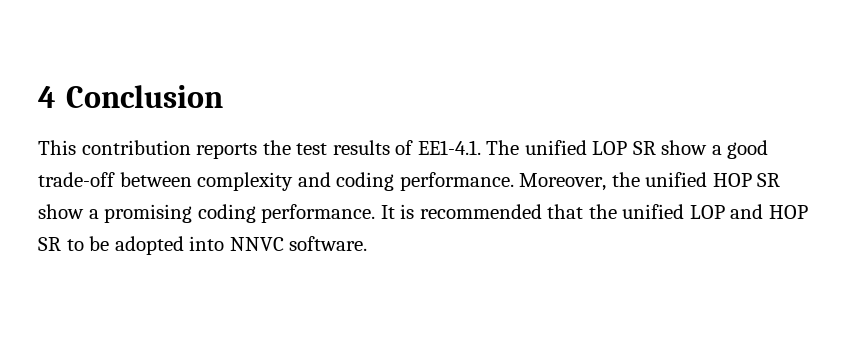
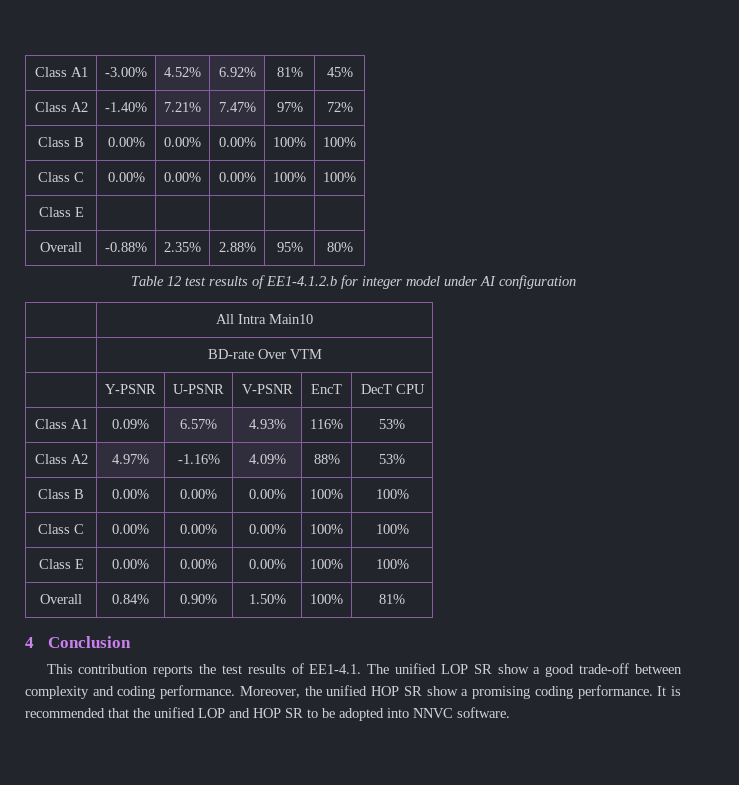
(38, 97) none -> [34,67,88,77] [105,67,147,77] [164,67,201,77] [218,67,256,77] [276,67,303,77] [326,67,353,77] [34,102,88,112] [105,102,147,112] [164,102,201,112] [218,102,256,112] [276,102,303,112] [326,102,353,112] [38,137,84,147] [107,137,145,147] [164,137,201,147] [218,137,256,147] [273,137,306,147] [323,137,356,147] [38,172,84,182] [107,172,145,182] [164,172,201,182] [218,172,256,182] [273,172,306,182] [323,172,356,182] [38,207,84,217] [40,242,82,252] [105,242,147,252] [164,242,201,252] [218,242,256,252] [276,242,303,252] [326,242,353,252] [130,275,576,289] [216,314,313,324] [207,349,322,359] [105,384,156,394] [173,384,224,394] [241,384,293,394] [311,384,342,394] [360,384,425,394] [34,419,88,429] [112,419,149,429] [180,419,217,429] [248,419,286,429] [310,419,343,429] [379,419,405,429] [34,454,88,464] [112,454,149,464] [177,454,220,464] [248,454,286,464] [313,454,340,464] [379,454,405,464] [38,489,84,499] [112,489,149,499] [180,489,217,499] [248,489,286,499] [310,489,343,499] [375,489,409,499] [38,524,84,534] [112,524,149,534] [180,524,217,534] [248,524,286,534] [310,524,343,534] [375,524,409,534] [38,559,84,569] [112,559,149,569] [180,559,217,569] [248,559,286,569] [310,559,343,569] [375,559,409,569] [40,594,82,604] [112,594,149,604] [180,594,217,604] [248,594,286,604] [310,594,343,604] [379,594,405,604] Class A1 | -3.00% | 4.52% | 6.92% | 81% | 45% // Class A2 | -1.40% | 7.21% | 7.47% | 97% | 72% // Class B | 0.00% | 0.00% | 0.00% | 100% | 100% // Class C | 0.00% | 0.00% | 0.00% | 100% | 100% // Class E | | | | | // Overall | -0.88% | 2.35% | 2.88% | 95% | 80% // Table 12 test results of EE1-4.1.2.b for integer model under AI configuration // | All Intra Main10 // | BD-rate Over VTM // | Y-PSNR | U-PSNR | V-PSNR | EncT | DecT CPU // Class A1 | 0.09% | 6.57% | 4.93% | 116% | 53% // Class A2 | 4.97% | -1.16% | 4.09% | 88% | 53% // Class B | 0.00% | 0.00% | 0.00% | 100% | 100% // Class C | 0.00% | 0.00% | 0.00% | 100% | 100% // Class E | 0.00% | 0.00% | 0.00% | 100% | 100% // Overall | 0.84% | 0.90% | 1.50% | 100% | 81% //

